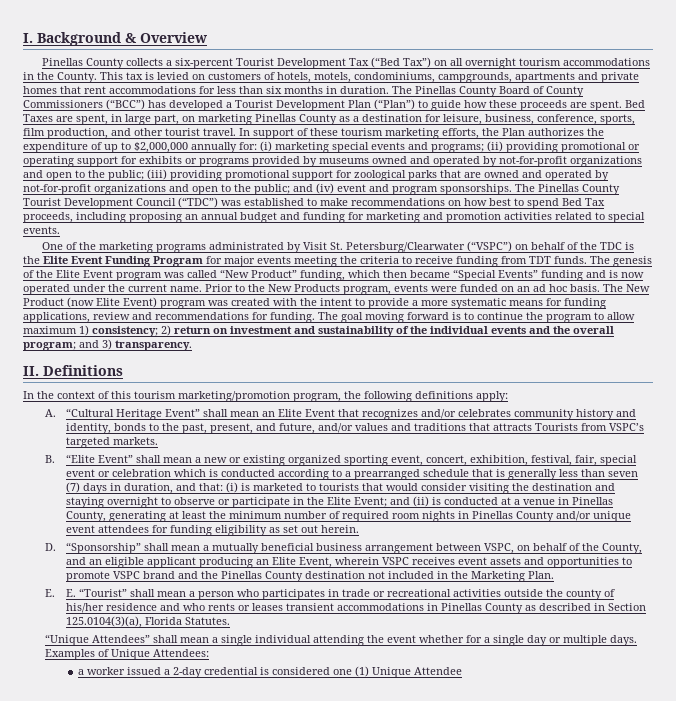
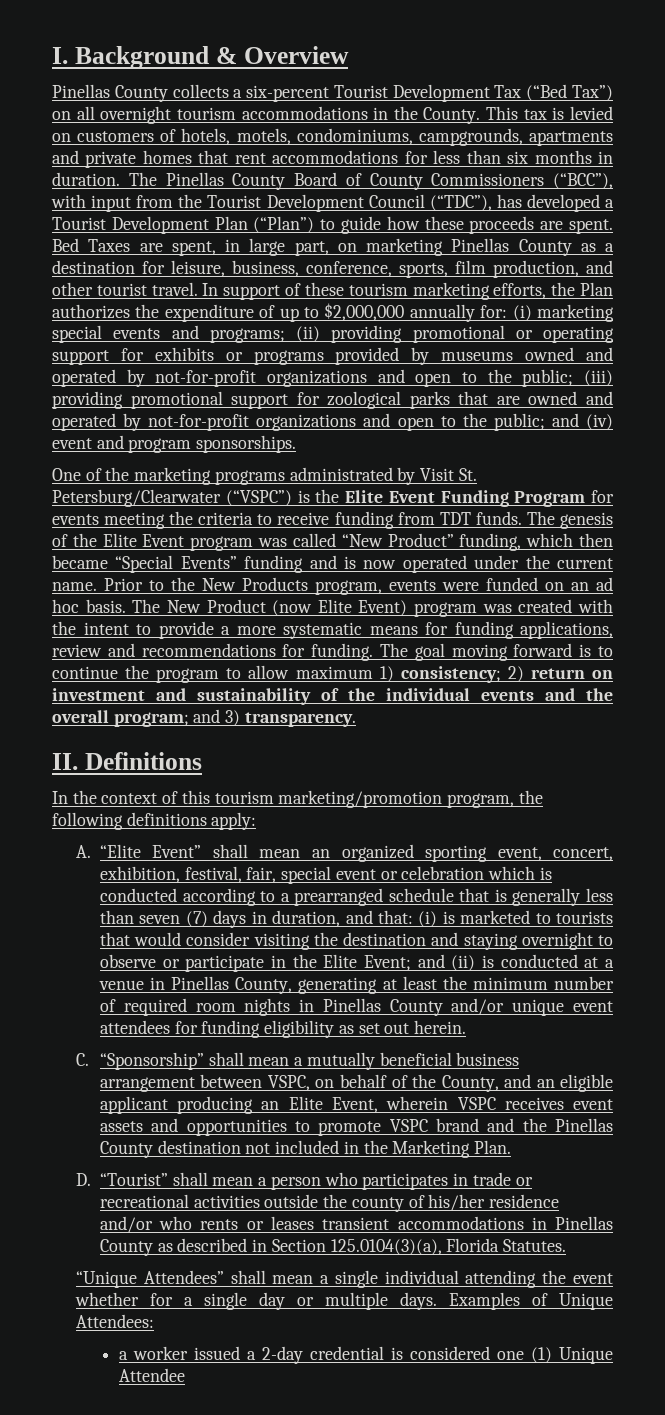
[106,99,145,110] (“BCC”) -> [553,173,613,189] [51,194,492,212] (“BCC”), with input from the Tourist Development Council (“TDC”),
[515,184,620,195] [23,197,605,209] [23,212,645,223] [23,226,60,234] The Pinellas County Tourist Development Council (“TDC”) was established to make recommendations on how best to spend Bed Tax proceeds, including proposing an annual budget and funding for marketing and promotion activities related to special events. -> (297, 444) none
[515,242,623,250] on behalf of the TDC -> (292, 498) none
[224,256,255,267] major -> (614, 496) none
[66,408,163,420] “Cultural Heritage -> [99,844,141,858] “Elite
[278,409,637,420] [66,423,645,434] [66,437,159,448] [44,454,286,466] Elite Event that recognizes and/or celebrates community history and identity, bonds to the past, present, and future, and/or values and traditions that attracts Tourists from VSPC’s targeted markets. // B. “Elite Event” shall mean a new or existing -> (330, 853) none
[44,543,56,551] D. -> [75,1053,89,1066] C.
[44,589,77,597] E. E. -> [75,1173,91,1186] D.
[160,603,181,611] and -> [99,1216,153,1233] and/or

